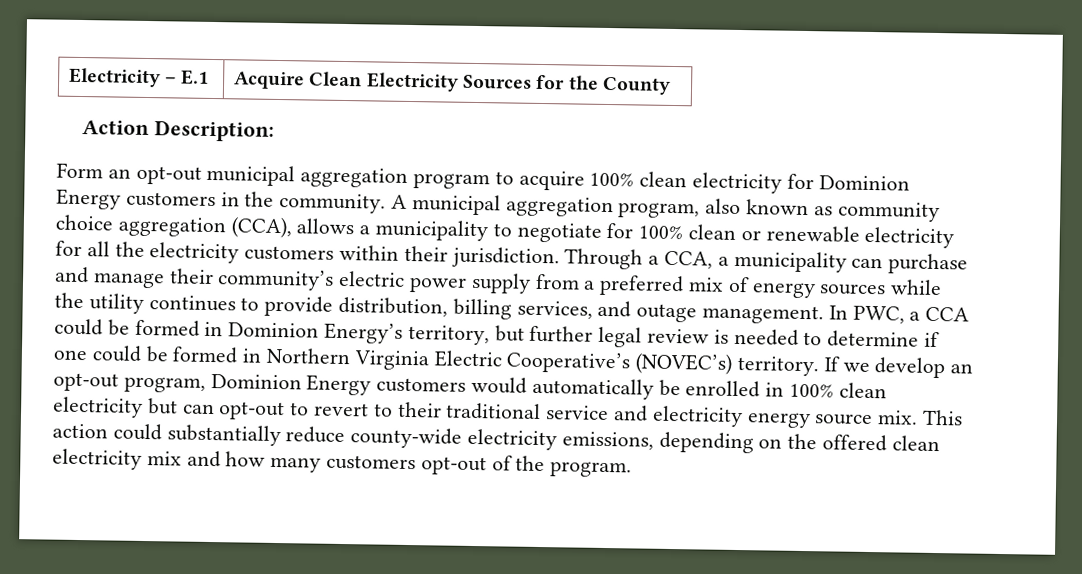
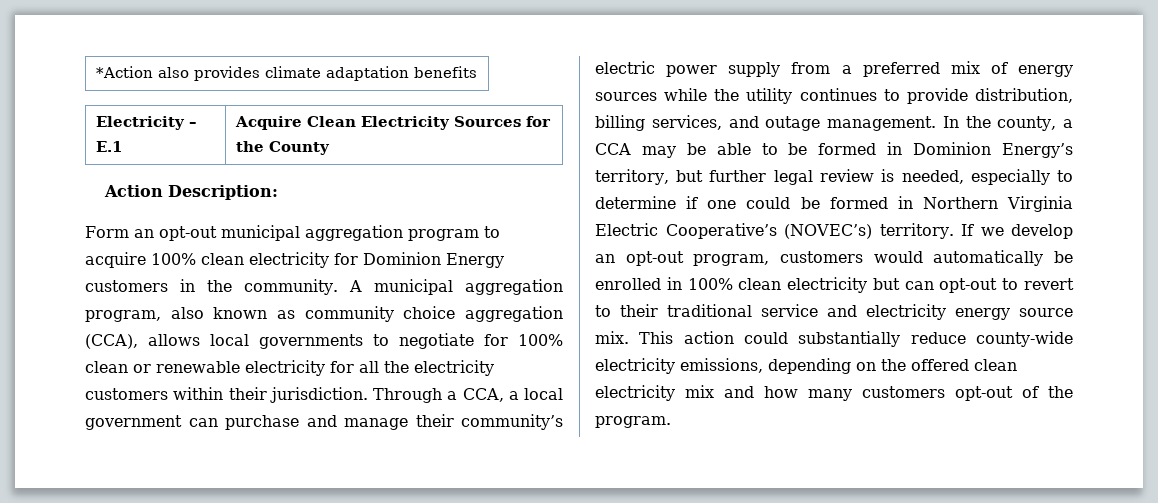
(69, 77) none -> [95,66,477,81] *Action also provides climate adaptation benefits //
[359,219,489,242] a municipality -> [210,334,363,349] local governments
[733,250,847,273] municipality -> [524,388,563,400] [85,415,182,430] local government
[852,305,970,324] [54,318,103,336] PWC, a CCA could -> [965,116,1073,131] [595,143,778,158] the county, a CCA may be able to
[733,328,799,346] needed -> [901,169,1050,185] needed, especially
[210,373,372,396] Dominion Energy -> (770, 260) none

